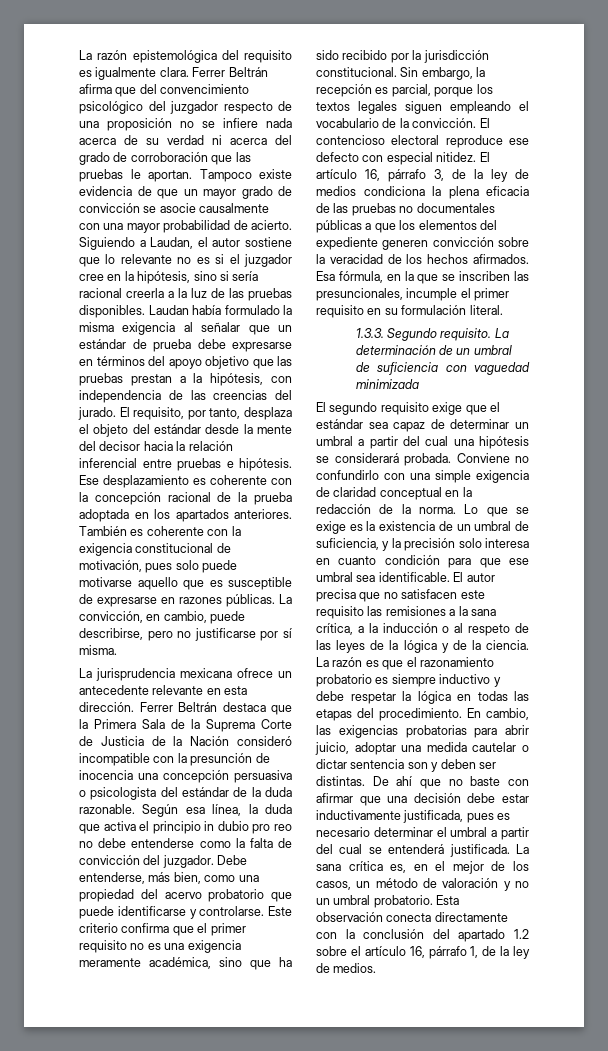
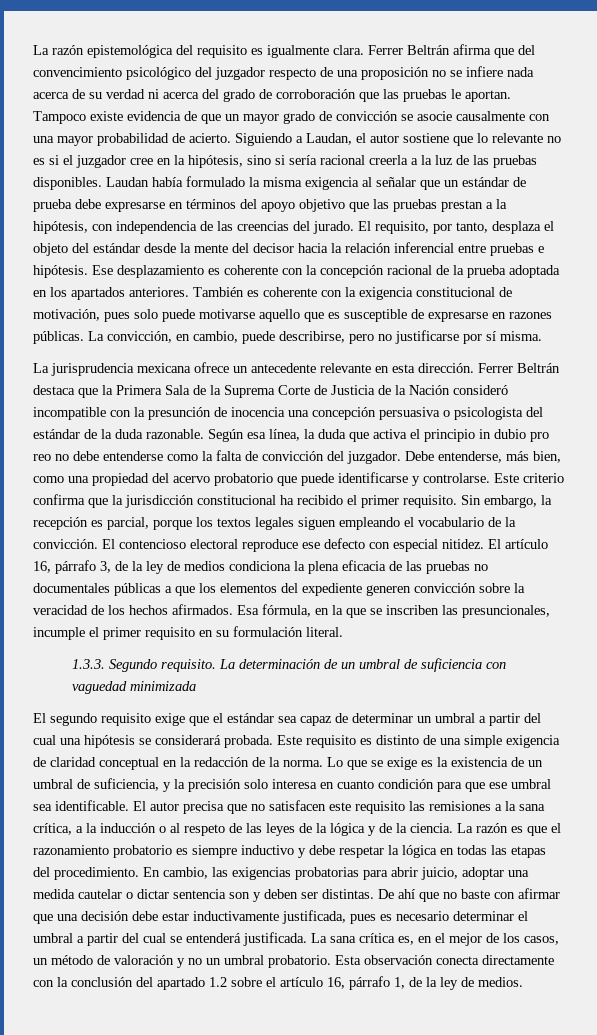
[197,923,246,936] [79,940,241,953] [79,957,292,970] [316,50,489,63] [316,67,397,77] el primer requisito no es una exigencia meramente académica, sino que ha sido recibido por la jurisdicción constitucional. -> [112,495,457,508] la jurisdicción constitucional ha recibido el primer requisito.
[456,453,529,463] [316,470,405,480] Conviene no confundirlo con -> [277,735,436,748] Este requisito es distinto de

